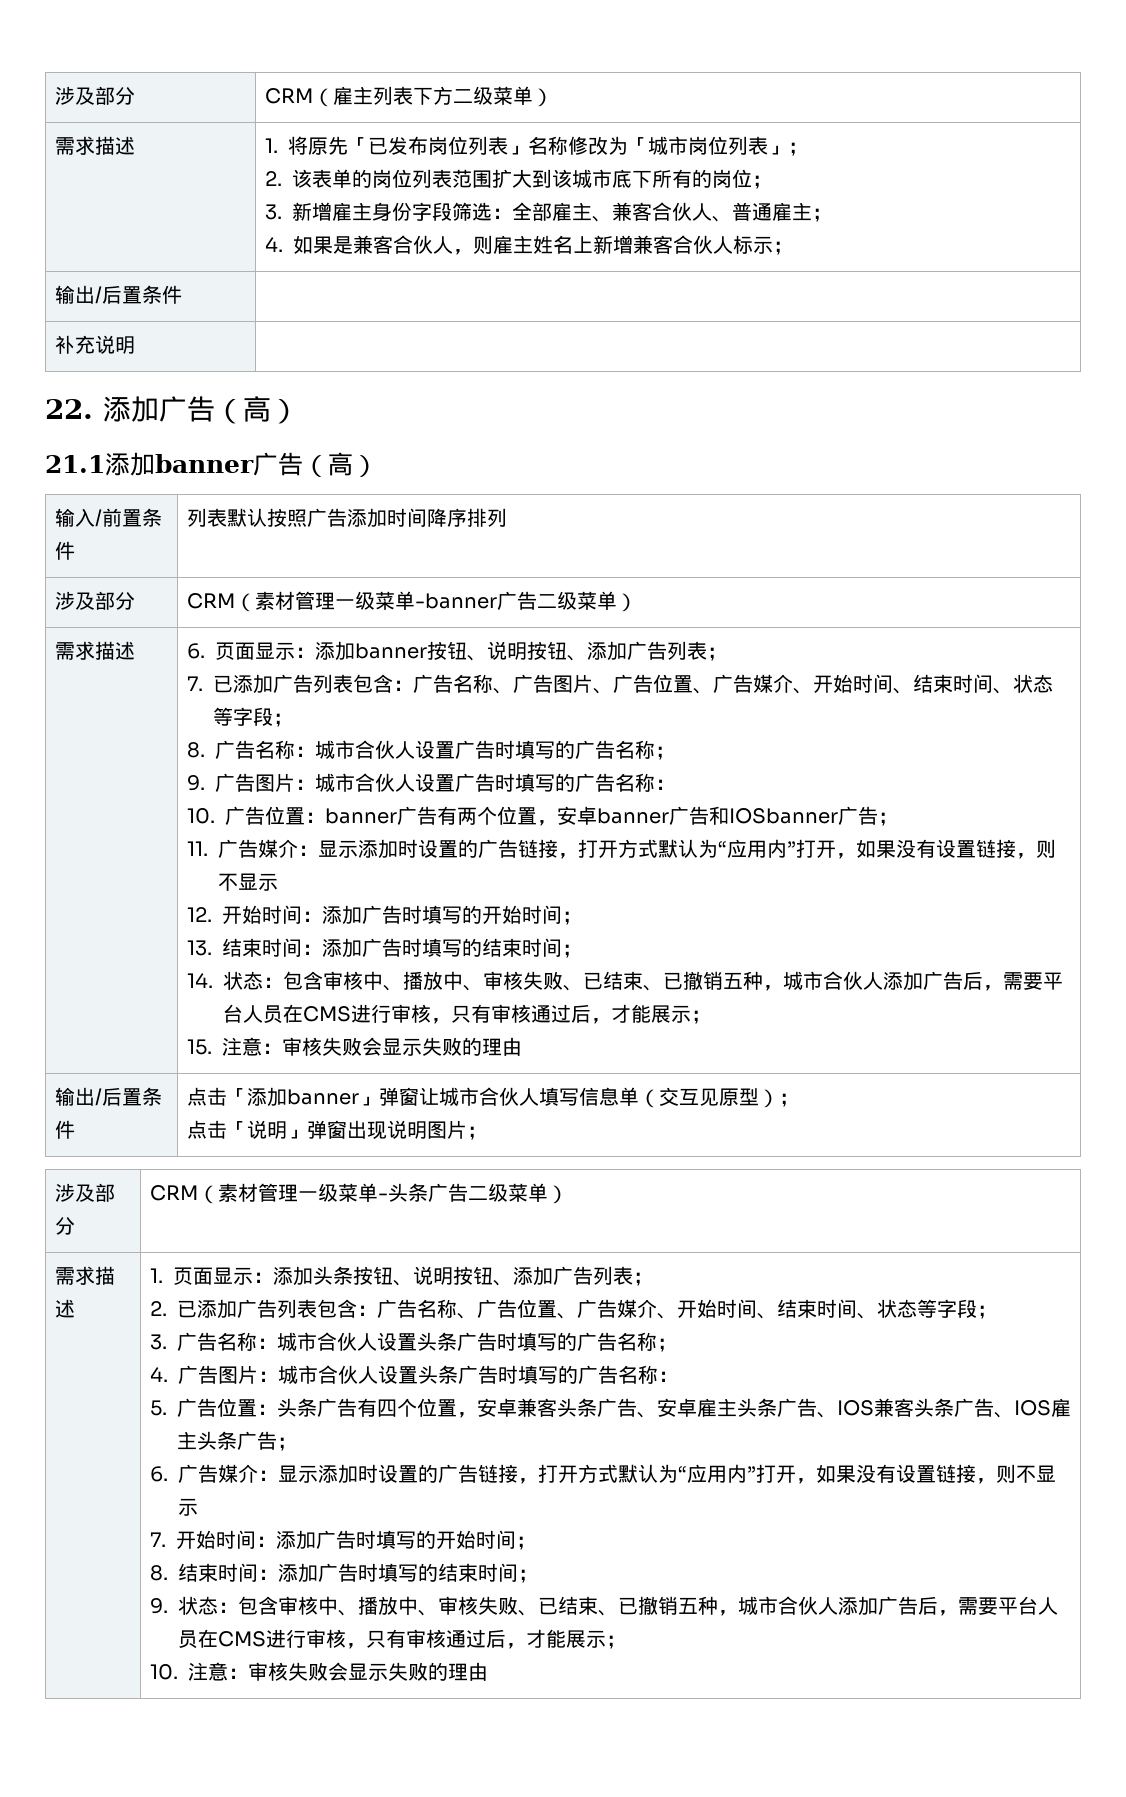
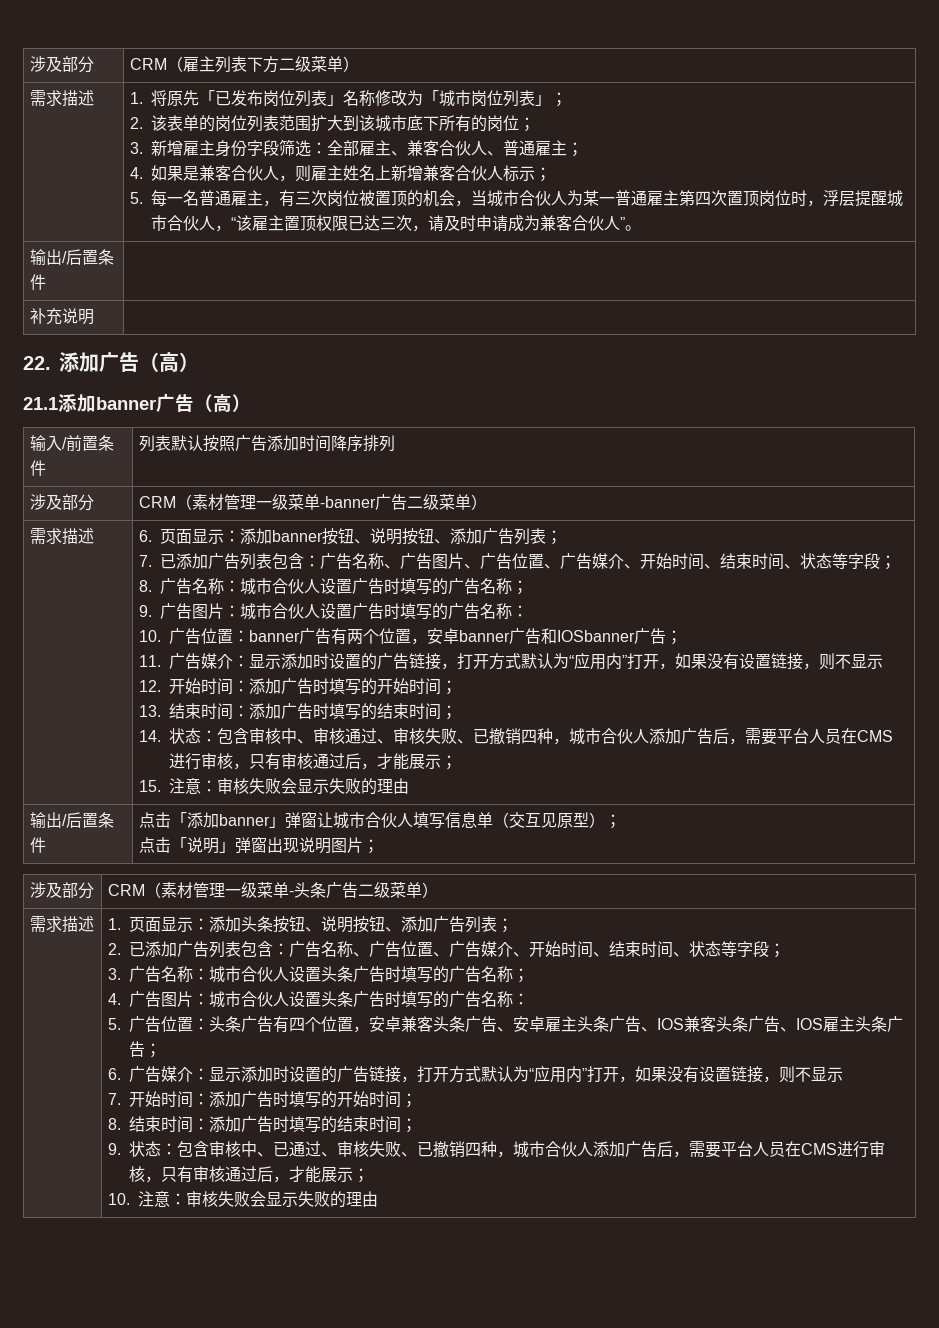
(793, 248) none -> [129,190,903,207] [150,215,641,232] // 5.每一名普通雇主，有三次岗位被置顶的机会，当城市合伙人为某一普通雇主第四次置顶岗位时，浮层提醒城市合伙人，“该雇主置顶权限已达三次，请及时申请成为兼客合伙人”。
[402,971,743,991] 播放中、审核失败、已结束、已撤销五 -> [312,728,537,745] 审核通过、审核失败、已撤销四
[357,1596,698,1616] 播放中、审核失败、已结束、已撤销五 -> [272,1141,481,1158] 已通过、审核失败、已撤销四

